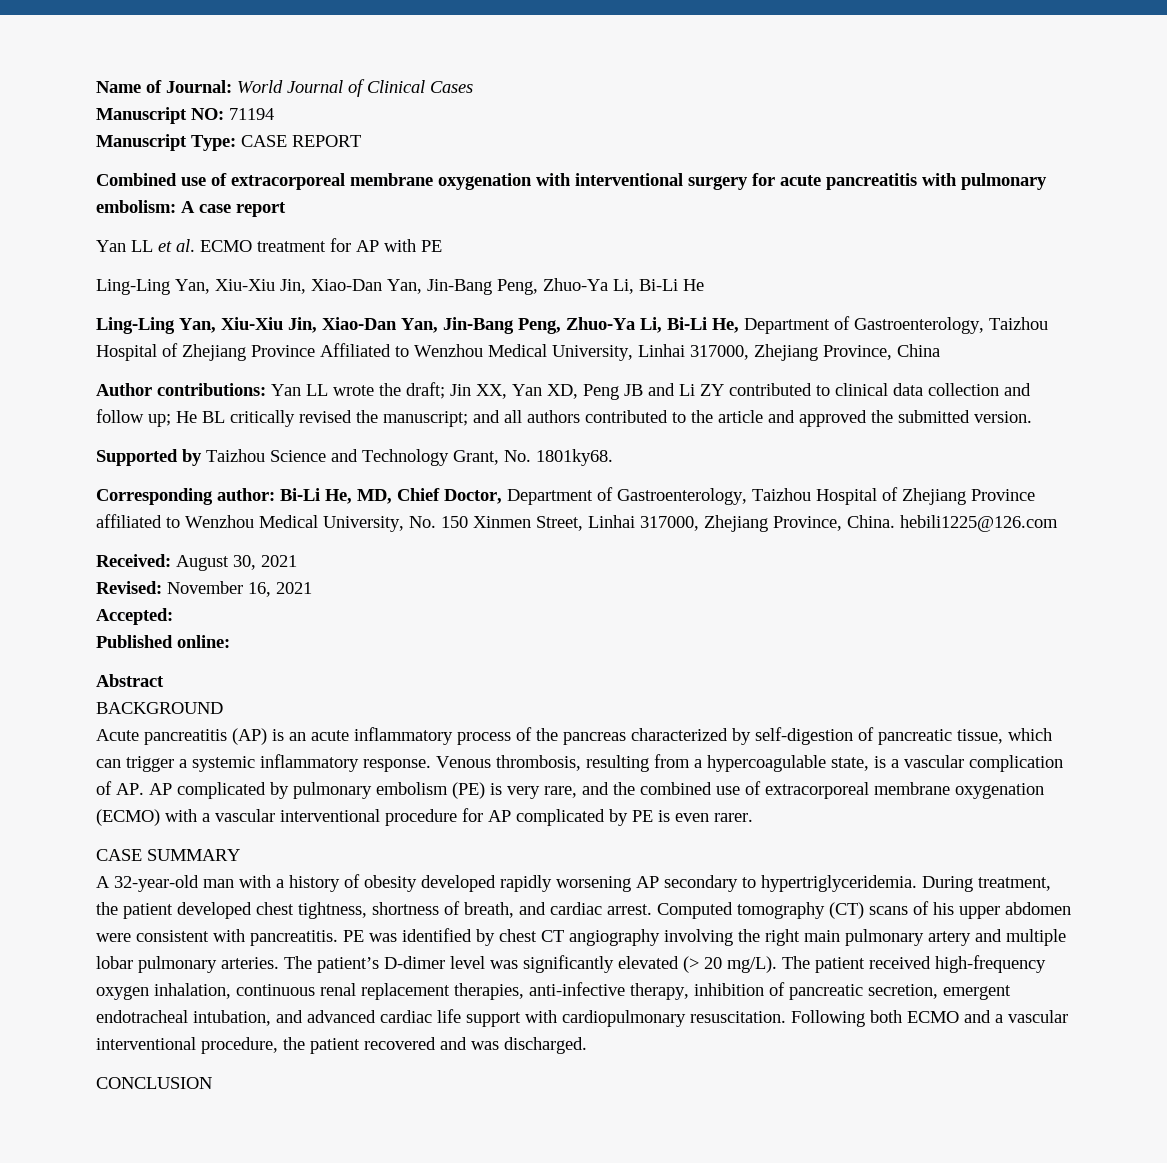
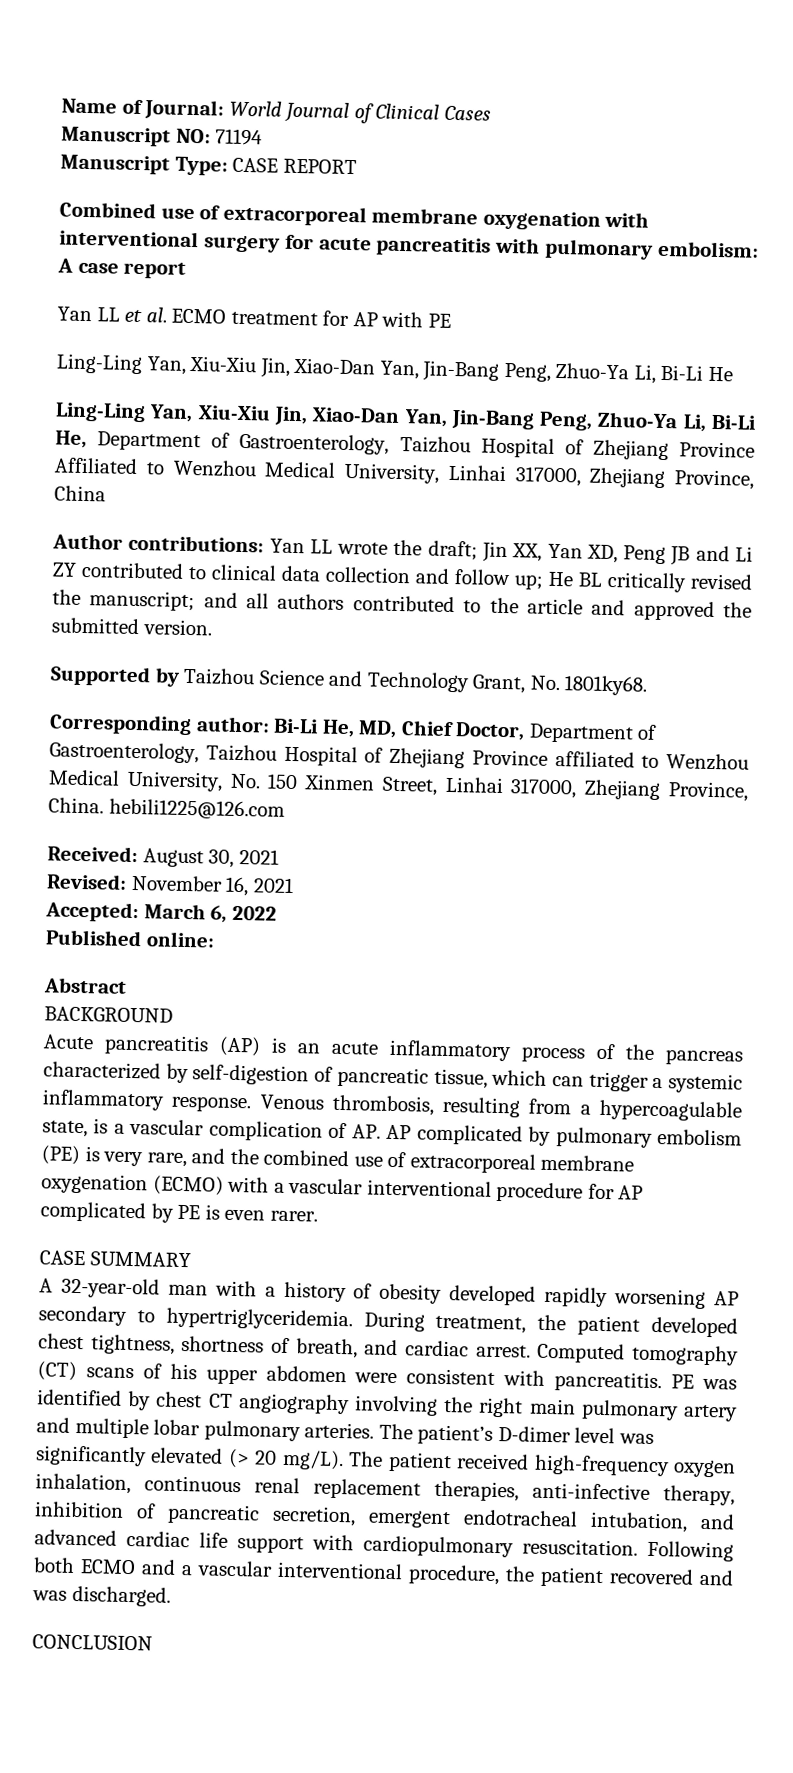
(173, 616) none -> [143,903,277,923] March 6, 2022

